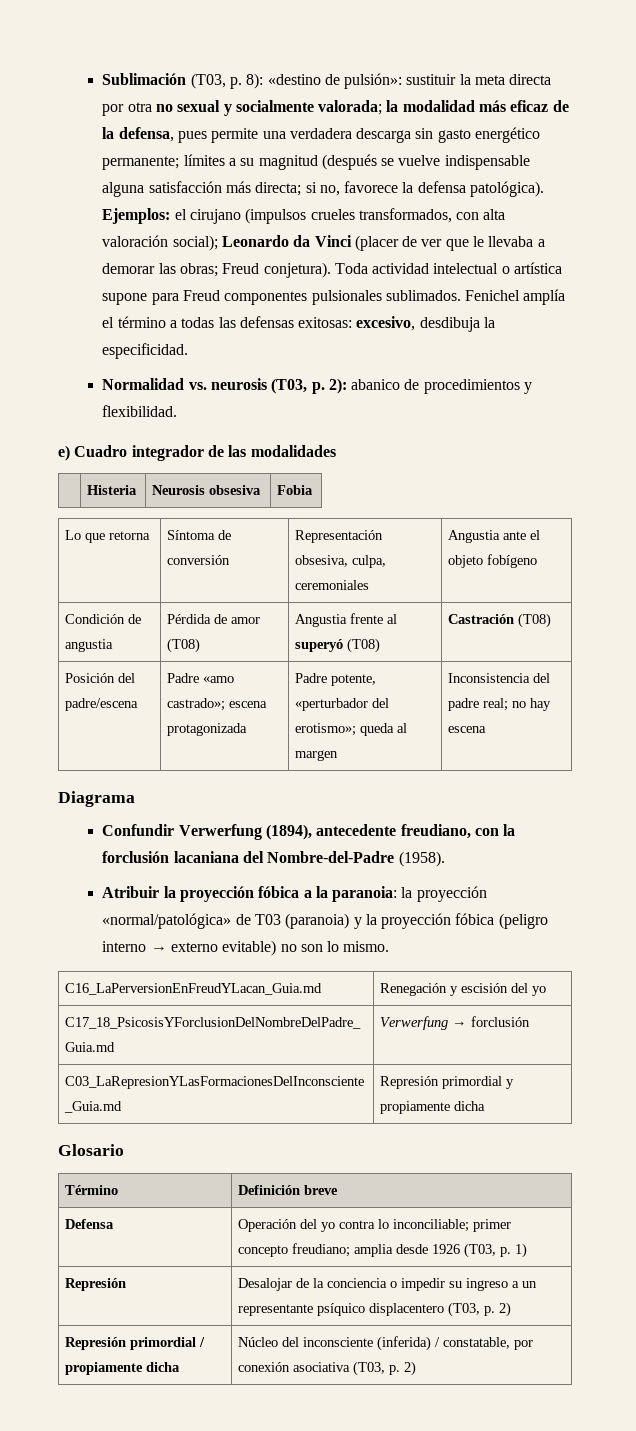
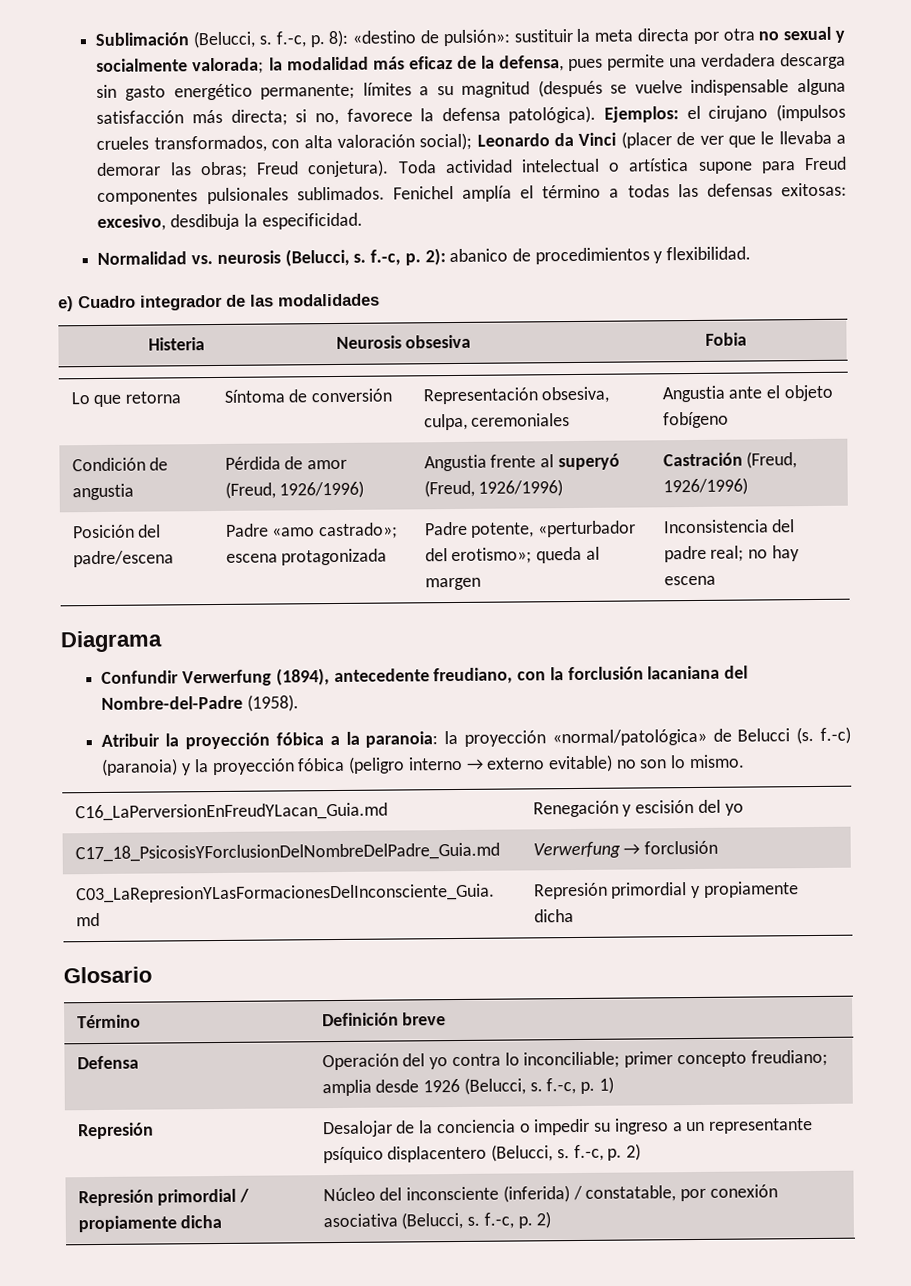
[190,73,226,89] (T03, -> [193,30,307,49] (Belucci, s. f.-c,
[271,378,308,394] (T03, -> [284,248,402,267] (Belucci, s. f.-c,
[167,638,201,653] (T08) -> [224,480,365,499] (Freud, 1926/1996)
[347,638,381,653] (T08) -> [423,479,564,498] (Freud, 1926/1996)
[518,613,552,628] (T08) -> [746,451,798,469] [662,477,748,496] (Freud, 1926/1996)
[254,914,281,925] T03 -> [737,726,851,745] Belucci (s. f.-c)
[464,1243,497,1258] (T03, -> [463,1077,577,1095] (Belucci, s. f.-c,
[448,1302,481,1317] (T03, -> [491,1144,604,1162] (Belucci, s. f.-c,
[353,1361,386,1376] (T03, -> [401,1211,514,1230] (Belucci, s. f.-c,

